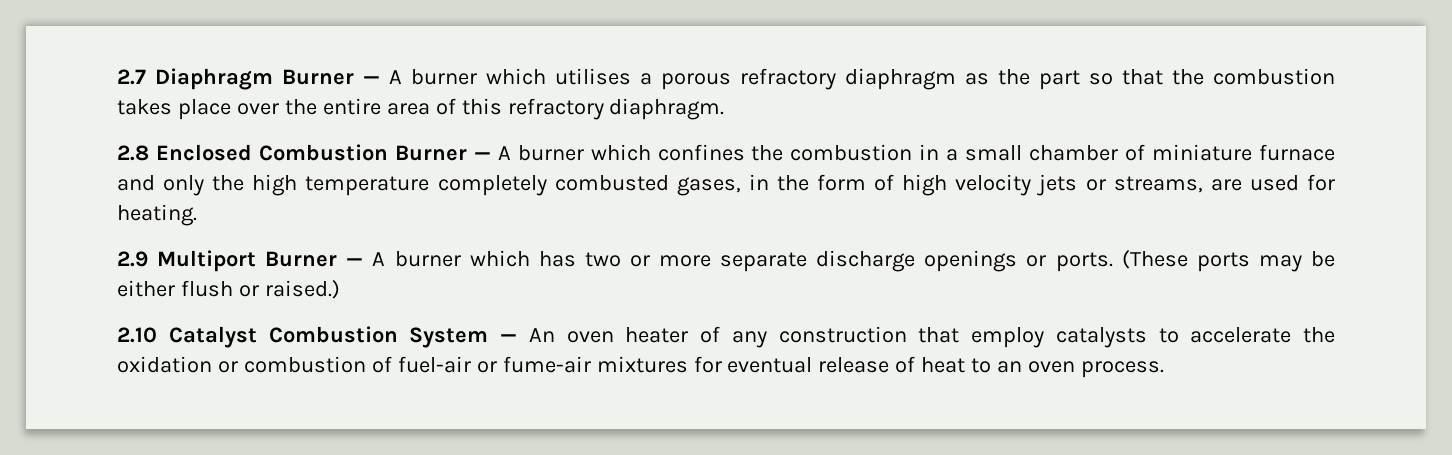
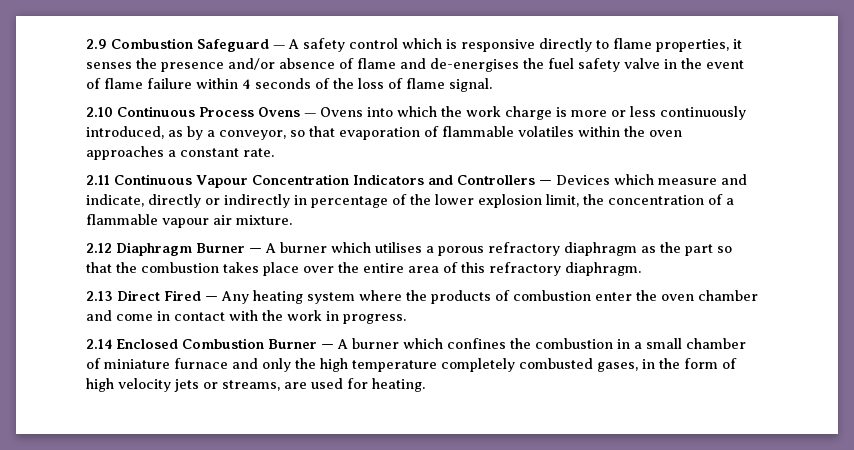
[117,69,146,85] 2.7 -> [86,38,742,52] [86,58,744,72] [86,78,492,92] [86,106,746,120] [86,126,682,140] [86,146,274,160] [86,174,747,188] [86,194,734,208] [86,214,292,228] [86,243,112,253] 2.9 Combustion Safeguard — A safety control which is responsive directly to flame properties, it senses the presence and/or absence of flame and de-energises the fuel safety valve in the event of flame failure within 4 seconds of the loss of flame signal. // 2.10 Continuous Process Ovens — Ovens into which the work charge is more or less continuously introduced, as by a conveyor, so that evaporation of flammable volatiles within the oven approaches a constant rate. // 2.11 Continuous Vapour Concentration Indicators and Controllers — Devices which measure and indicate, directly or indirectly in percentage of the lower explosion limit, the concentration of a flammable vapour air mixture. // 2.12
[117,145,149,161] 2.8 -> [86,290,758,304] [86,310,406,324] [86,339,112,349] 2.13 Direct Fired — Any heating system where the products of combustion enter the oven chamber and come in contact with the work in progress. // 2.14
[117,250,1336,272] [117,280,340,299] [117,326,1335,348] [117,356,1165,378] // 2.9 Multiport Burner — A burner which has two or more separate discharge openings or ports. (These ports may be either flush or raised.) // 2.10 Catalyst Combustion System — An oven heater of any construction that employ catalysts to accelerate the oxidation or combustion of fuel-air or fume-air mixtures for eventual release of heat to an oven process. -> (425, 385) none

